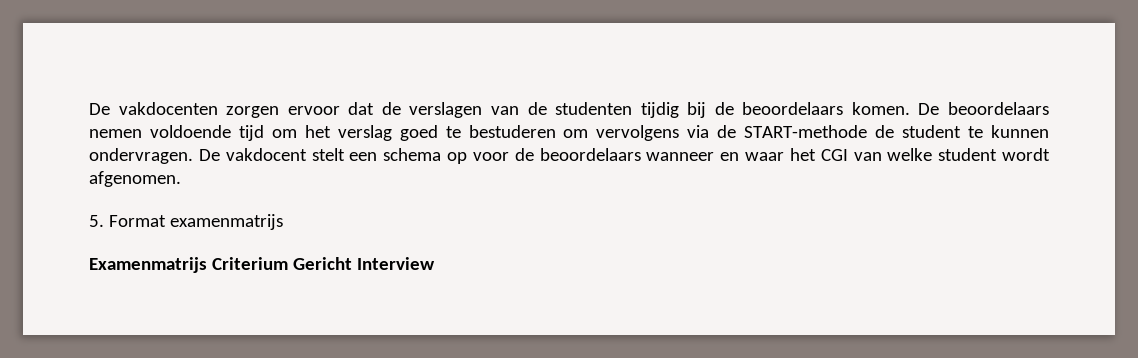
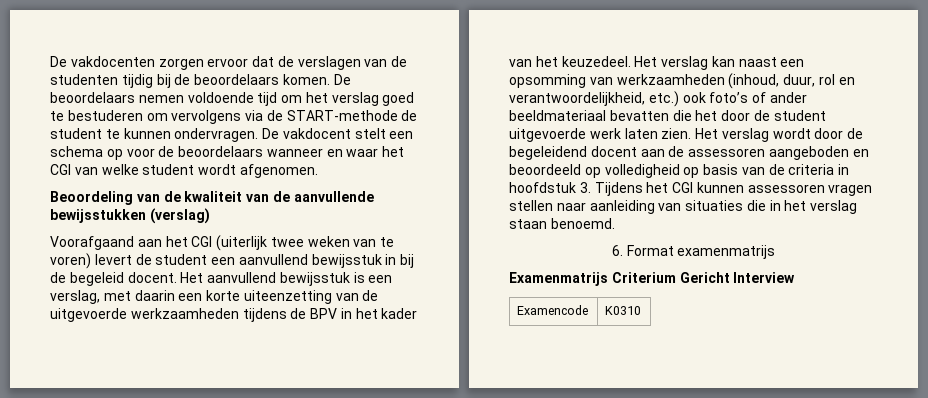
[89,215,104,227] 5. -> [50,191,374,205] [50,208,210,224] [50,235,395,251] [50,253,415,269] [50,272,393,286] [50,290,379,304] [50,308,418,322] [509,56,805,70] [509,73,855,89] [509,91,807,107] [509,110,826,121] [509,128,864,142] [509,146,869,160] [509,164,850,178] [509,182,873,196] [509,200,858,214] [509,218,615,229] [611,245,623,256] Beoordeling van de kwaliteit van de aanvullende bewijsstukken (verslag) // Voorafgaand aan het CGI (uiterlijk twee weken van te voren) levert de student een aanvullend bewijsstuk in bij de begeleid docent. Het aanvullend bewijsstuk is een verslag, met daarin een korte uiteenzetting van de uitgevoerde werkzaamheden tijdens de BPV in het kader van het keuzedeel. Het verslag kan naast een opsomming van werkzaamheden (inhoud, duur, rol en verantwoordelijkheid, etc.) ook foto’s of ander beeldmateriaal bevatten die het door de student uitgevoerde werk laten zien. Het verslag wordt door de begeleidend docent aan de assessoren aangeboden en beoordeeld op volledigheid op basis van de criteria in hoofdstuk 3. Tijdens het CGI kunnen assessoren vragen stellen naar aanleiding van situaties die in het verslag staan benoemd. // 6.
(435, 263) none -> [517,305,589,315] [605,306,642,315] // Examencode | K0310

